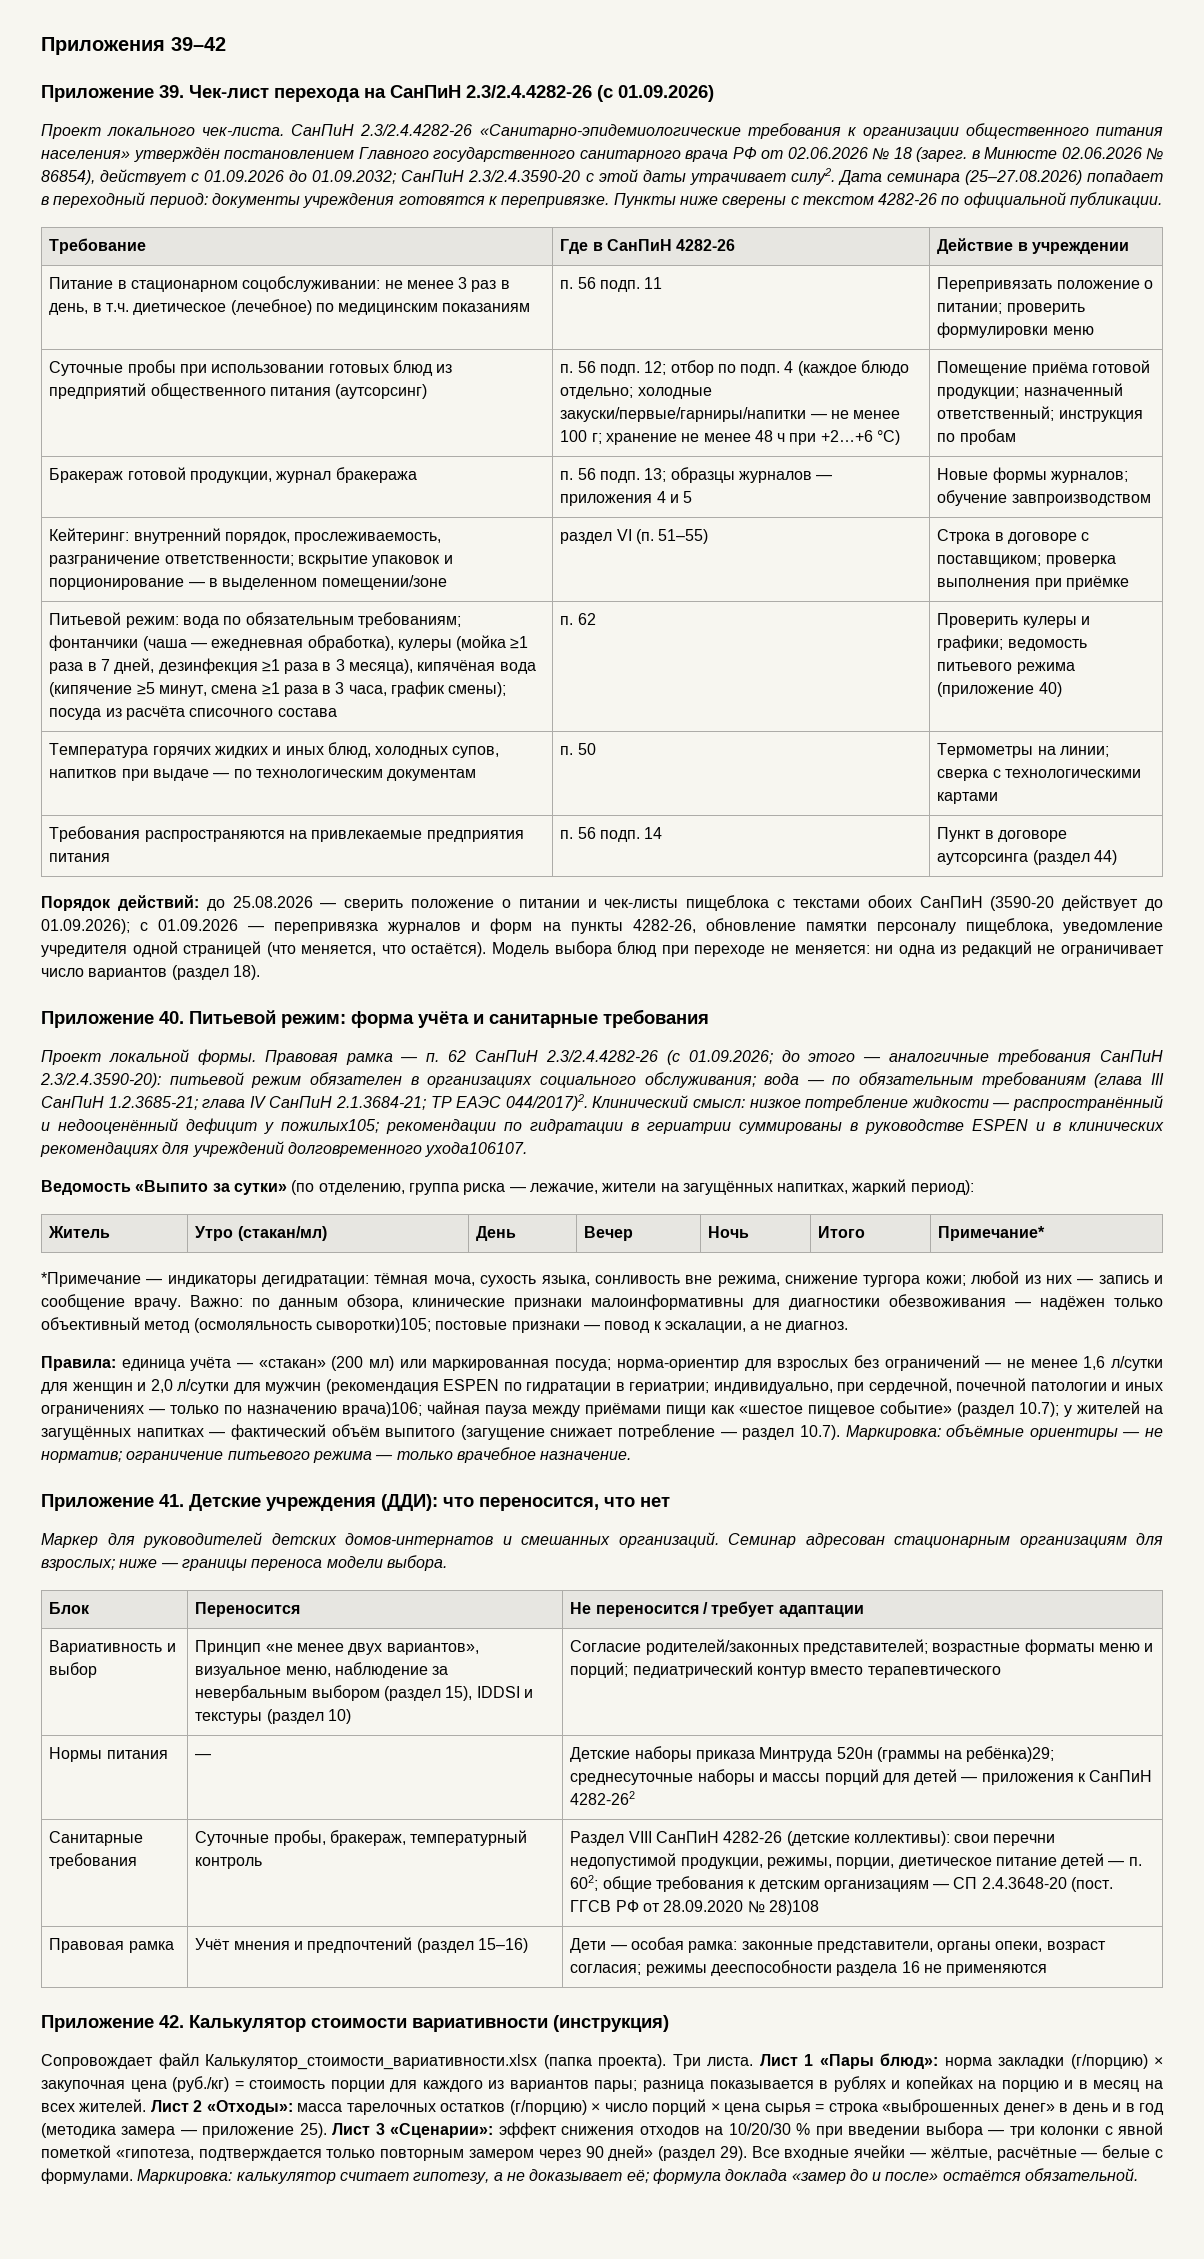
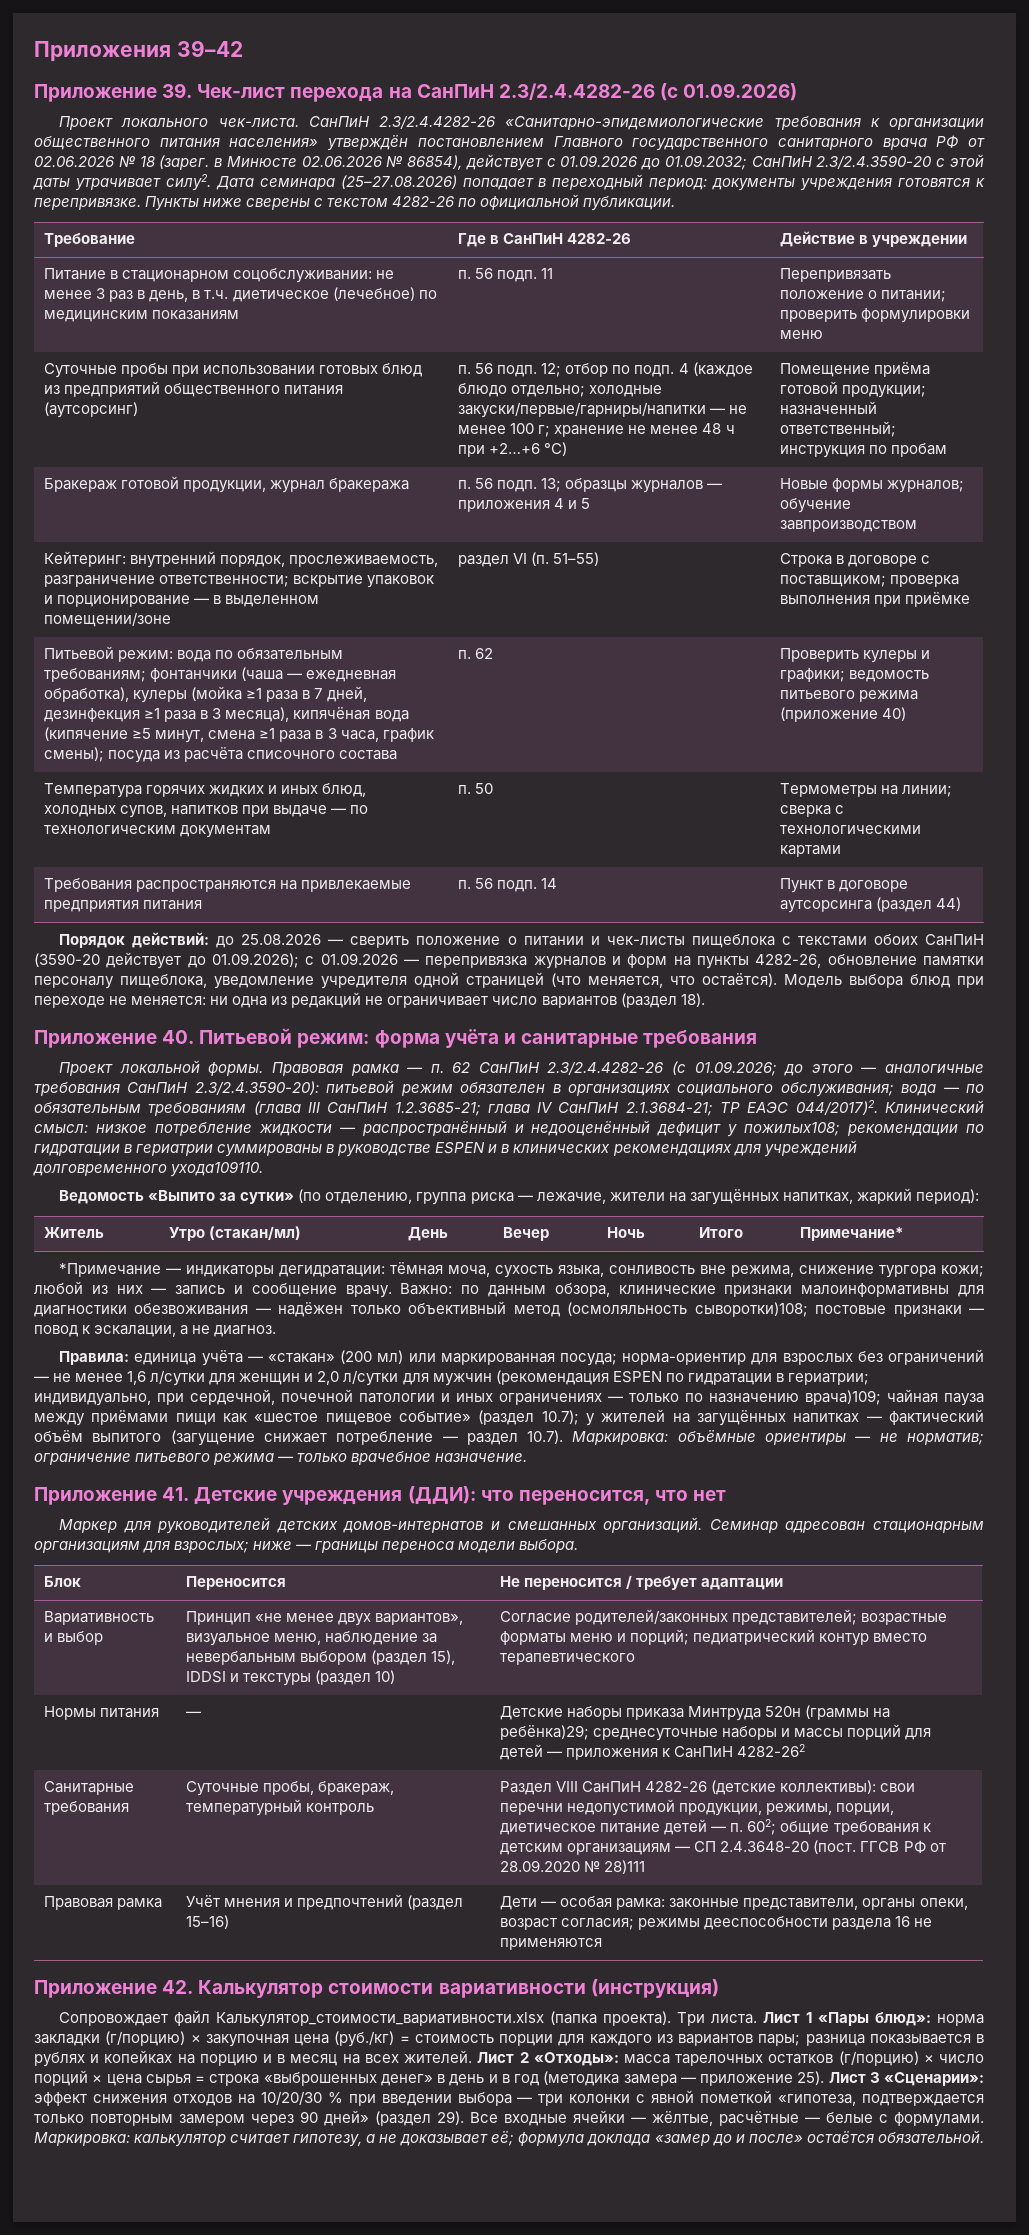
[281,1119,379,1133] пожилых105; -> [744,1122,841,1136] пожилых108;
[425,1142,528,1157] ухода106107. -> [170,1161,264,1177] ухода109110.
[315,1318,431,1333] сыворотки)105; -> [694,1302,808,1317] сыворотки)108;
[342,1402,422,1417] врача)106; -> [805,1390,881,1405] врача)109;
[768,1900,819,1915] 28)108 -> [604,1860,646,1874] 28)111

